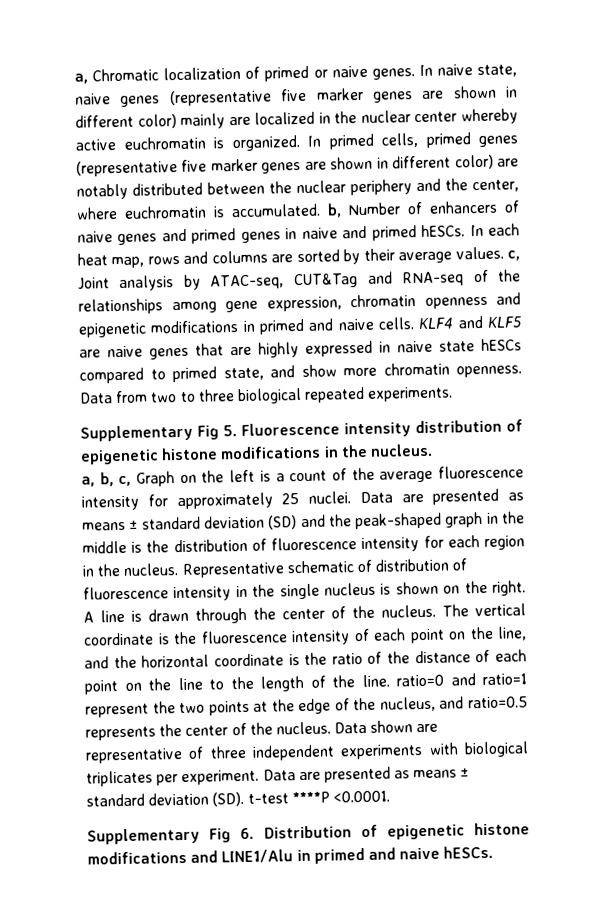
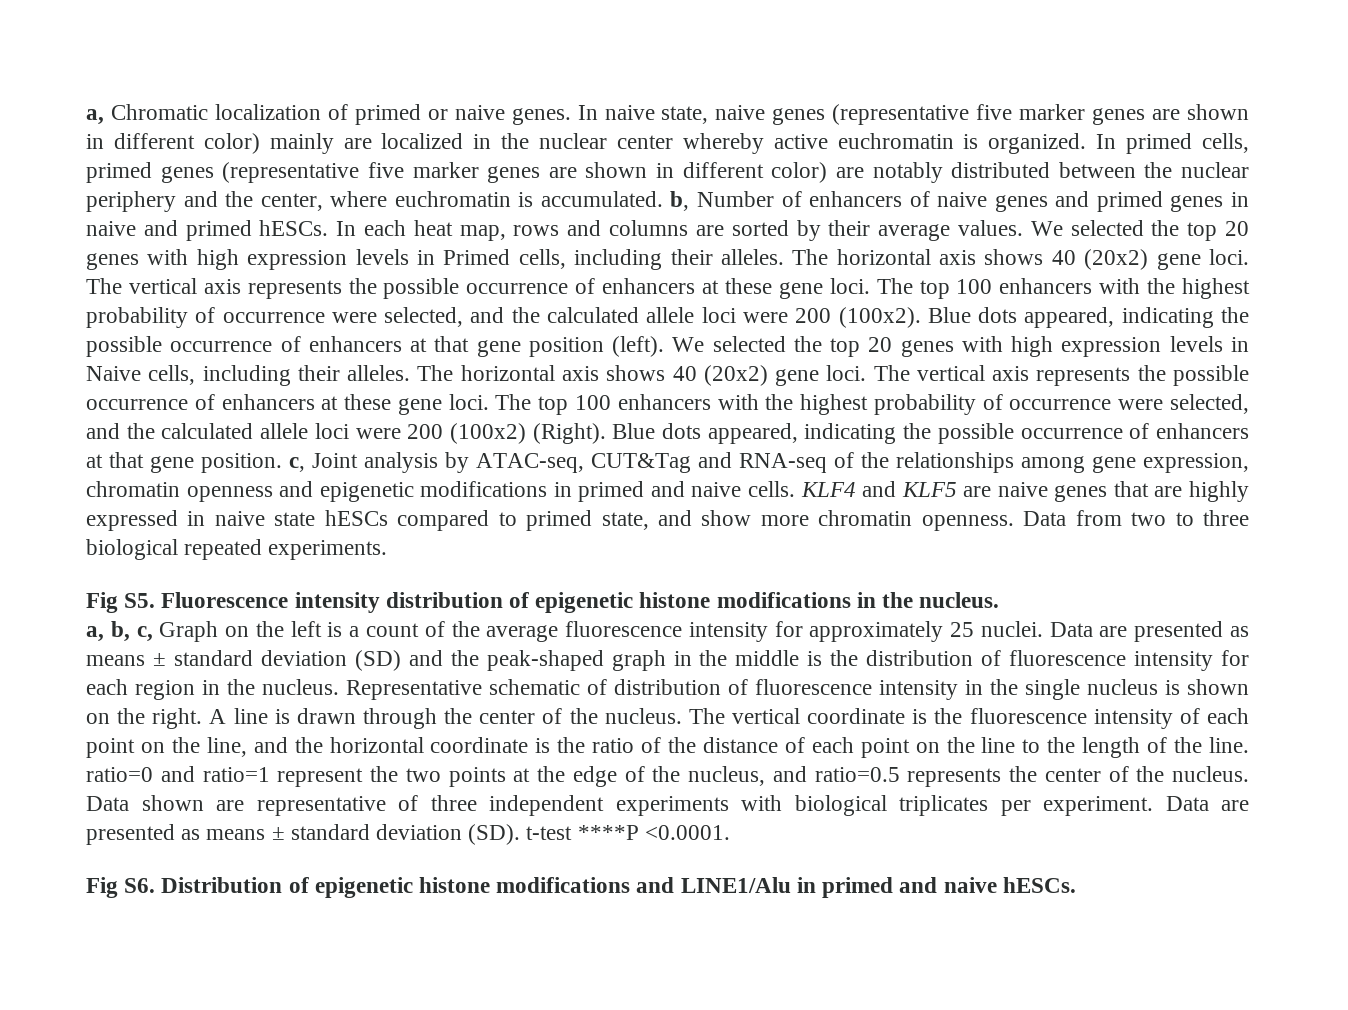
(504, 253) none -> [1030,220,1250,241] [86,249,1250,270] [86,278,1251,299] [86,307,1249,328] [86,336,1250,357] [86,365,1250,386] [86,394,1250,415] [86,423,1250,444] [86,452,282,473] We selected the top 20 genes with high expression levels in Primed cells, including their alleles. The horizontal axis shows 40 (20x2) gene loci. The vertical axis represents the possible occurrence of enhancers at these gene loci. The top 100 enhancers with the highest probability of occurrence were selected, and the calculated allele loci were 200 (100x2). Blue dots appeared, indicating the possible occurrence of enhancers at that gene position (left). We selected the top 20 genes with high expression levels in Naive cells, including their alleles. The horizontal axis shows 40 (20x2) gene loci. The vertical axis represents the possible occurrence of enhancers at these gene loci. The top 100 enhancers with the highest probability of occurrence were selected, and the calculated allele loci were 200 (100x2) (Right). Blue dots appeared, indicating the possible occurrence of enhancers at that gene position.
[80,424,237,442] Supplementary Fig 5. -> [86,592,156,613] Fig S5.
[87,827,255,845] Supplementary Fig 6. -> [86,877,156,898] Fig S6.

